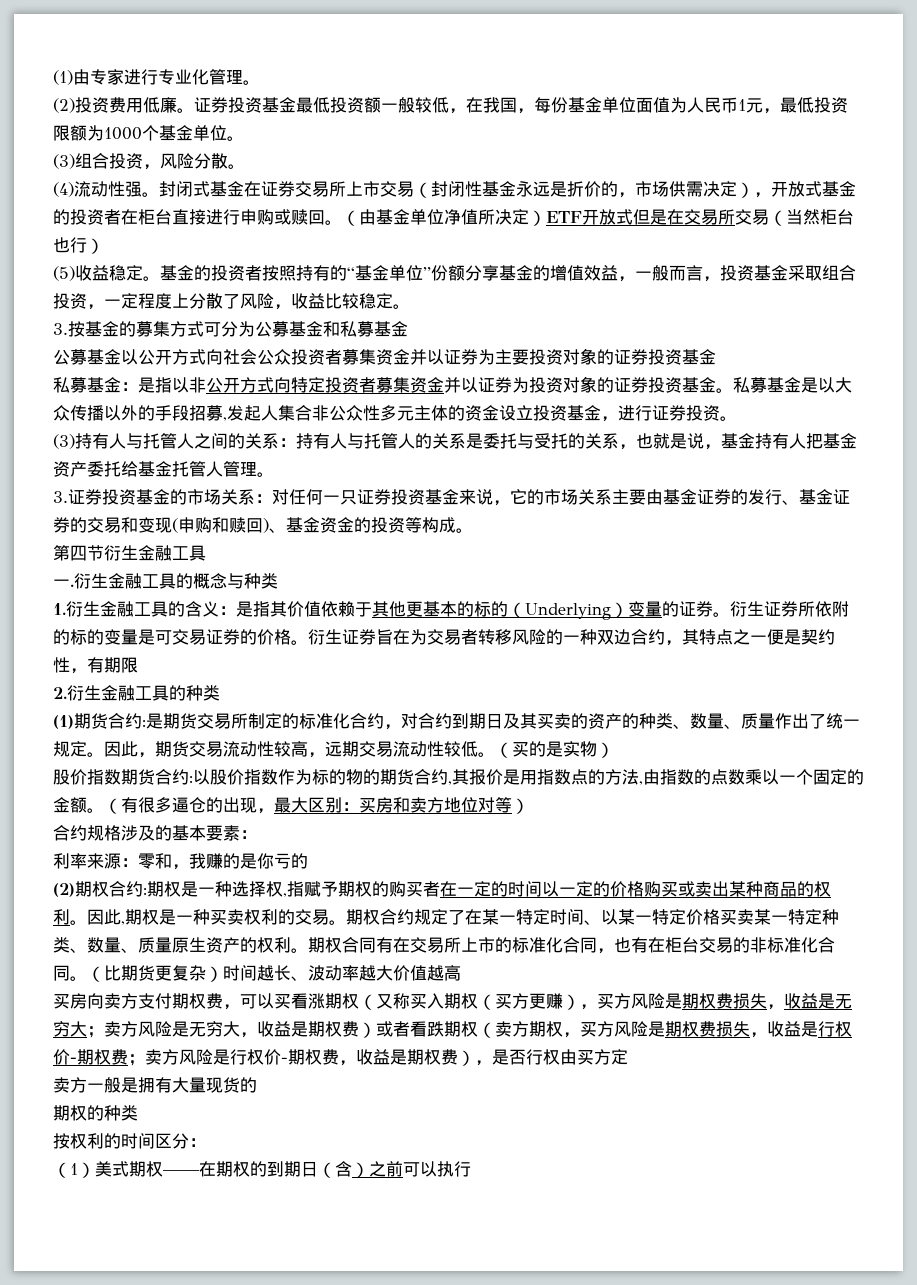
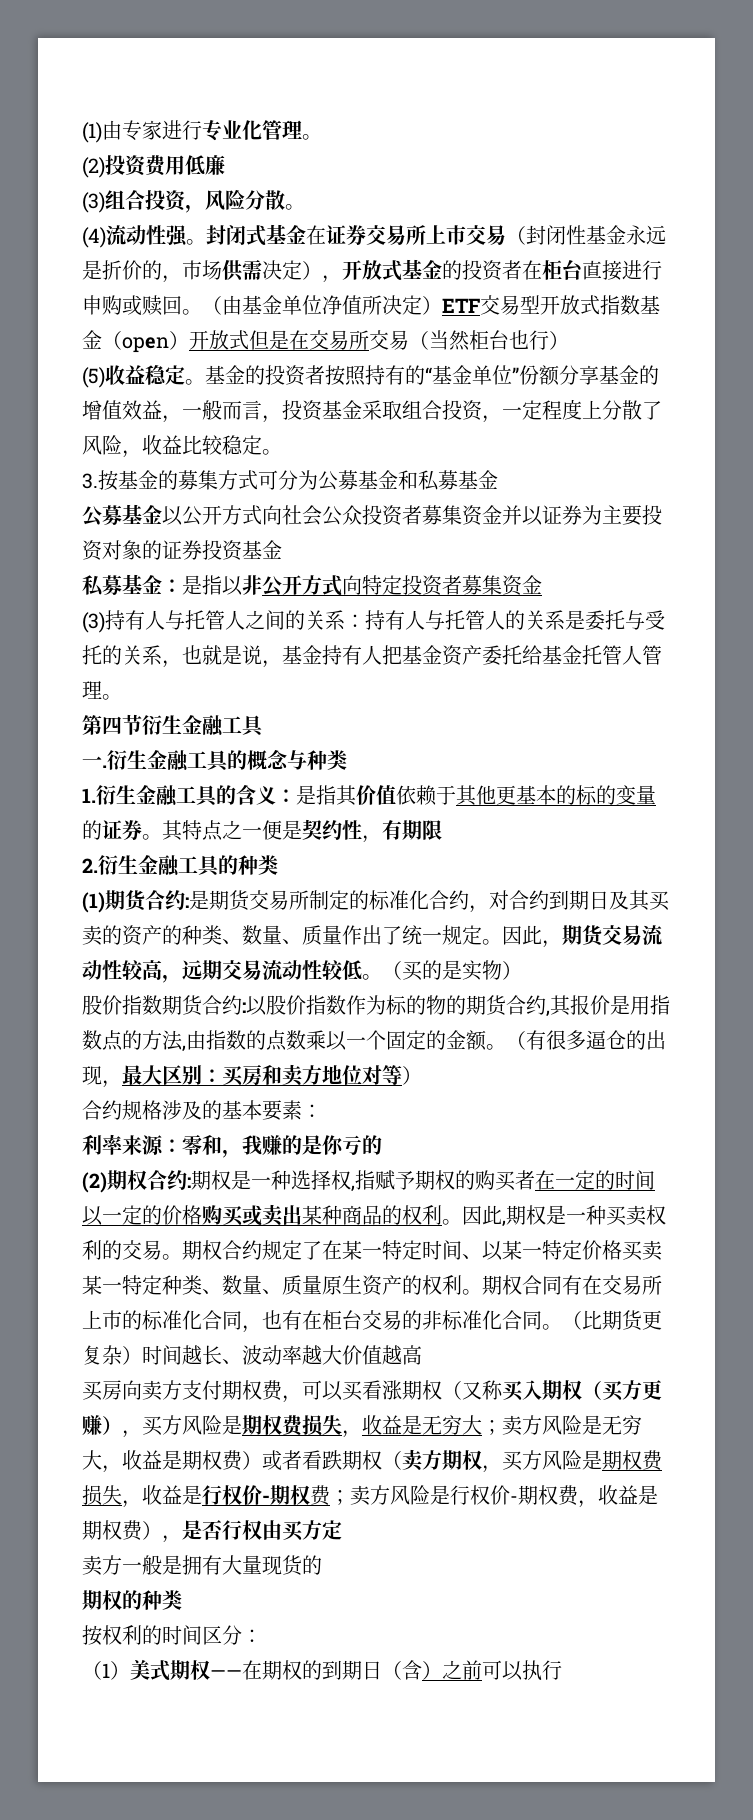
[177,97,848,114] [53,125,244,141] 。证券投资基金最低投资额一般较低，在我国，每份基金单位面值为人民币1元，最低投资限额为1000个基金单位。 -> (225, 165) none
(582, 217) none -> [480,295,660,315] [82,330,189,353] 交易型开放式指数基金（open）
[444,376,852,393] [53,405,737,422] 并以证券为投资对象的证券投资基金。私募基金是以大众传播以外的手段招募,发起人集合非公众性多元主体的资金设立投资基金，进行证券投资。 -> (542, 584) none
[53,489,850,506] [53,517,473,533] // 3.证券投资基金的市场关系：对任何一只证券投资基金来说，它的市场关系主要由基金证券的发行、基金证券的交易和变现(申购和赎回)、基金资金的投资等构成。 -> (122, 697) none
[508,602,628,620] （Underlying） -> (616, 795) none
[730,601,849,617] [53,629,682,646] 衍生证券所依附的标的变量是可交易证券的价格。衍生证券旨在为交易者转移风险的一种双边合约， -> (162, 837) none

